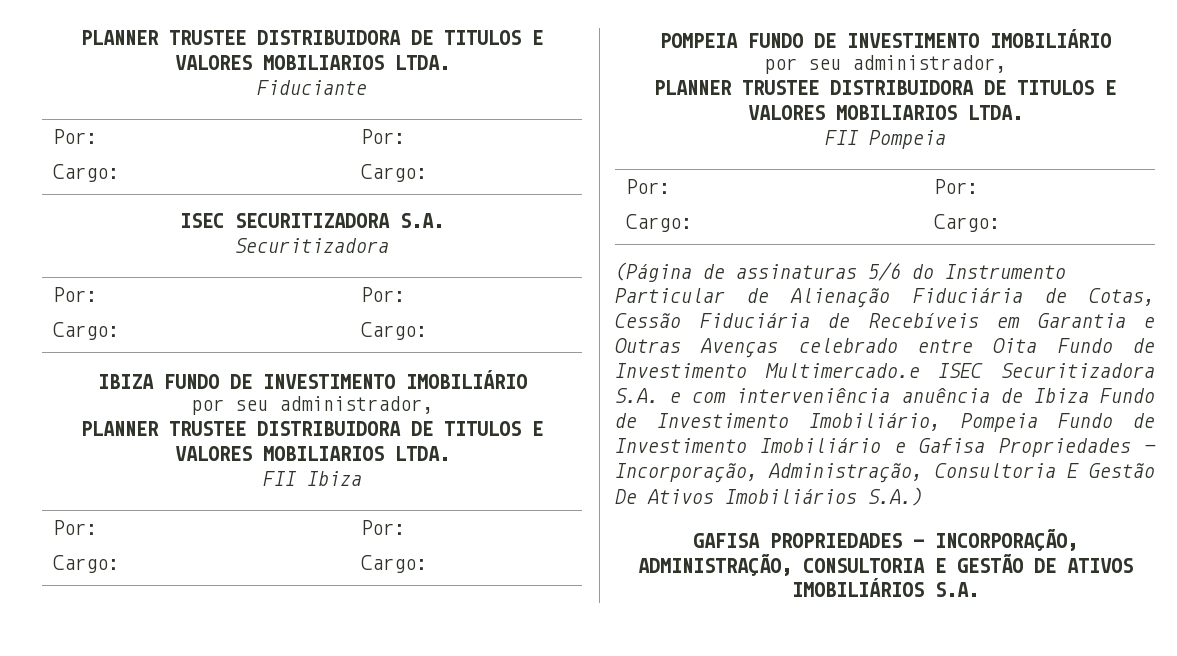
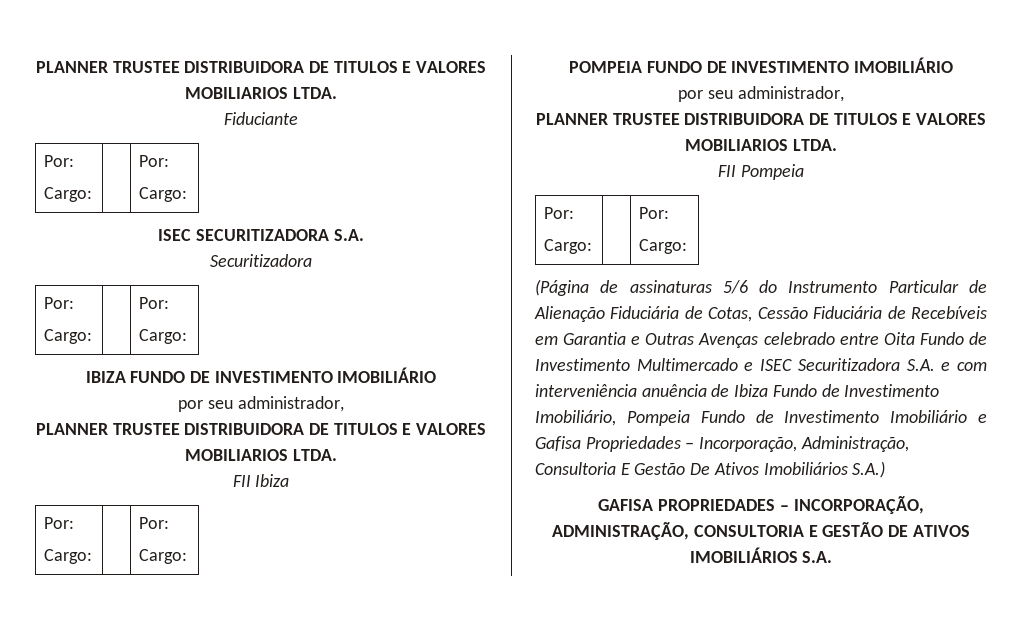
[764,363,920,378] Multimercado.e -> [636,358,754,371] Multimercado e

